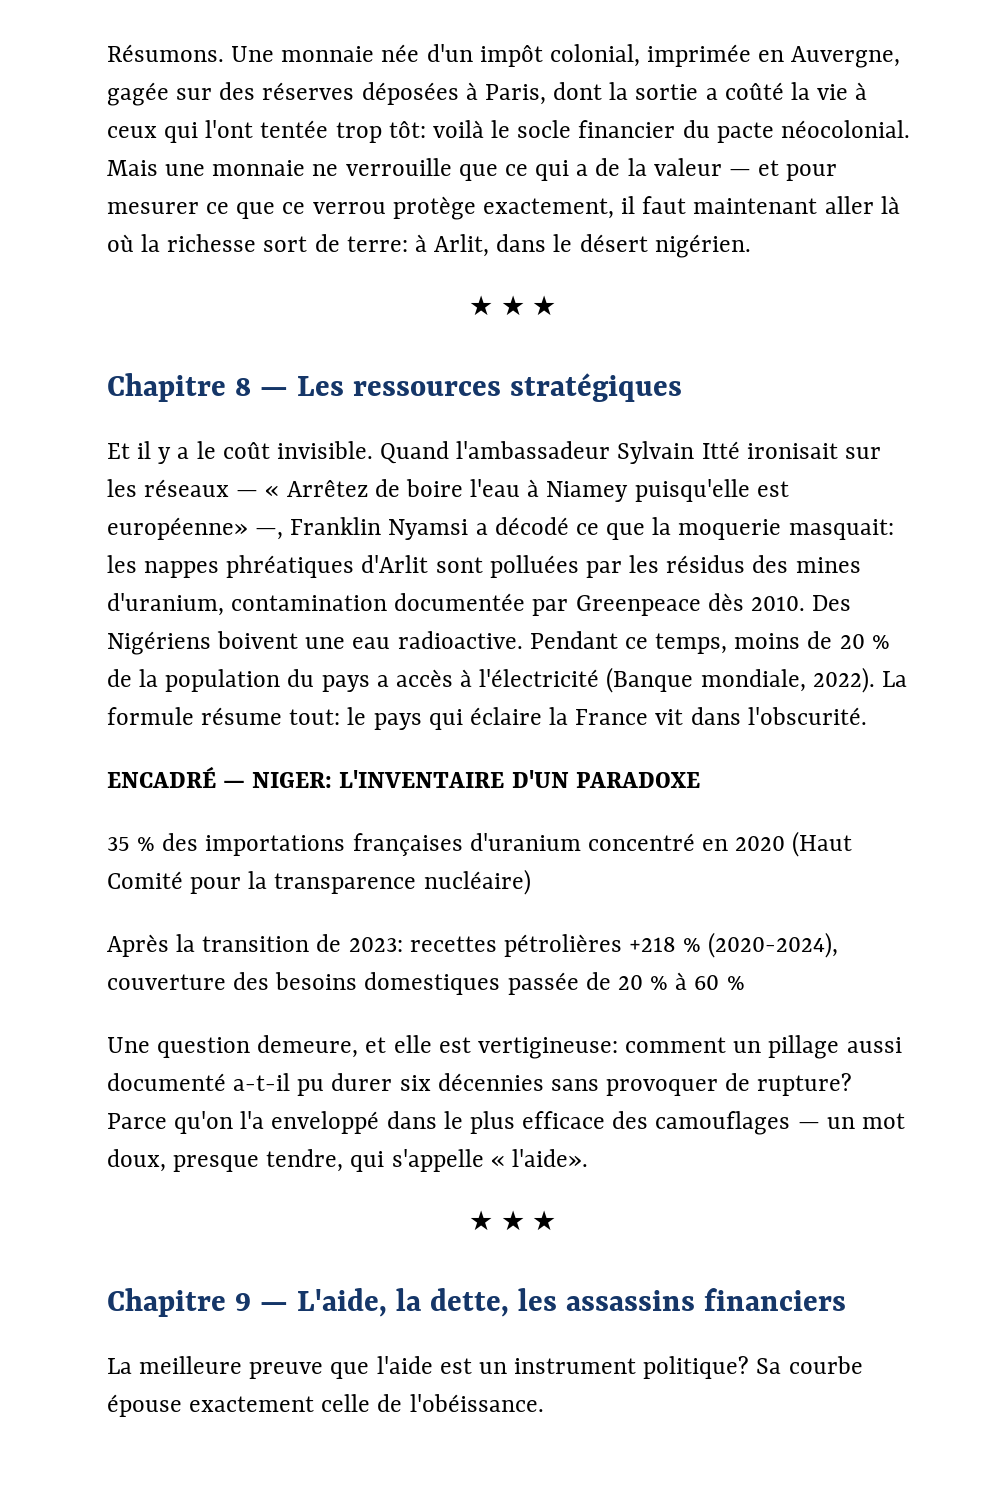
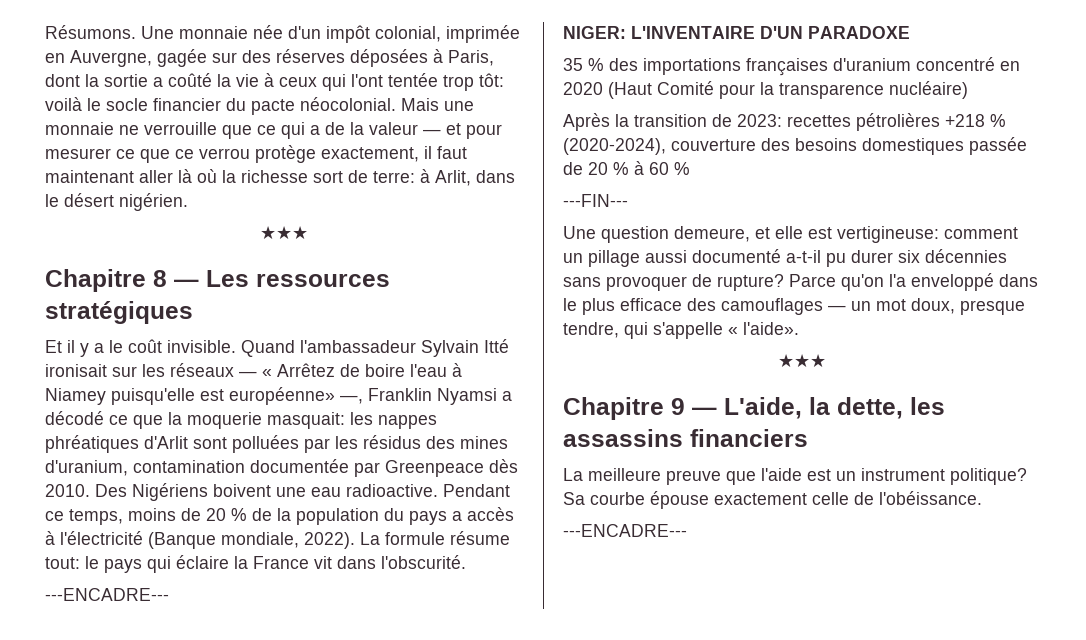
[469,295,556,316] ★ ★ ★ -> [260,225,308,240] ★★★
[107,766,246,788] ENCADRÉ — -> [45,588,169,601] ---ENCADRE--- //
(745, 983) none -> [563,194,628,207] // ---FIN---
[469,1210,556,1231] ★ ★ ★ -> [778,353,826,368] ★★★
(544, 1403) none -> [563,524,687,537] // ---ENCADRE---

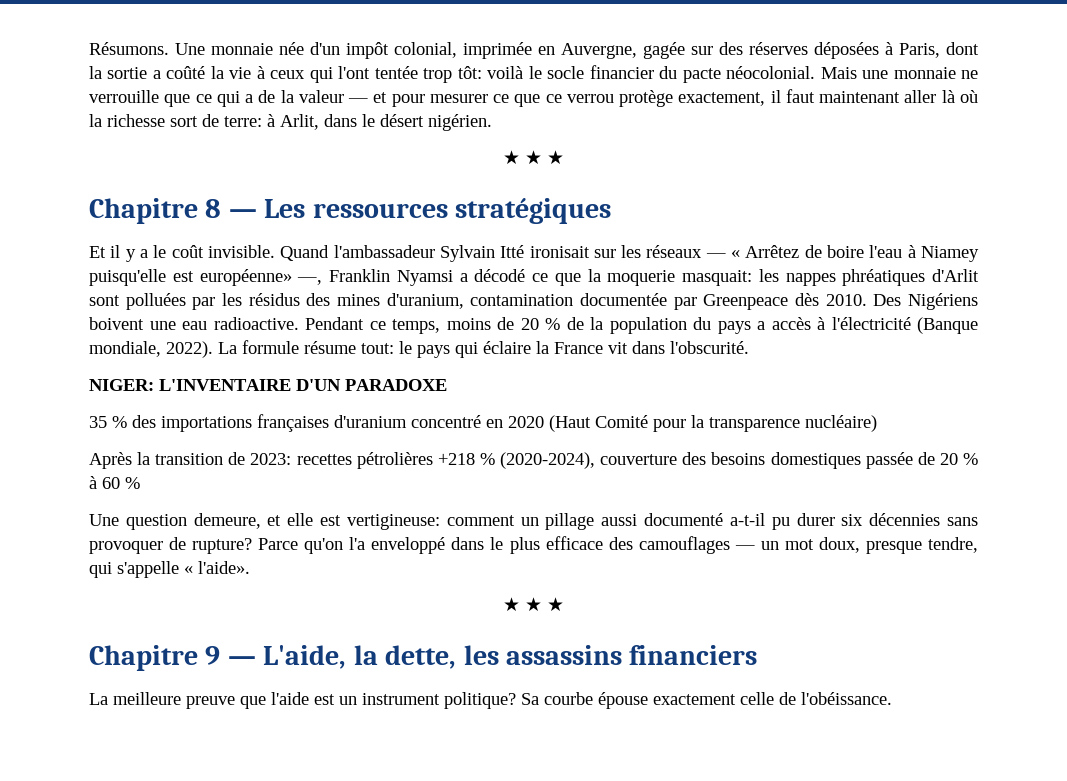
[260,225,308,240] ★★★ -> [503,150,564,165] ★ ★ ★
[45,588,169,601] // ---ENCADRE--- -> (749, 347) none
[563,194,628,207] // ---FIN--- -> (140, 483) none
[778,353,826,368] ★★★ -> [503,597,564,612] ★ ★ ★
[563,524,687,537] // ---ENCADRE--- -> (892, 698) none

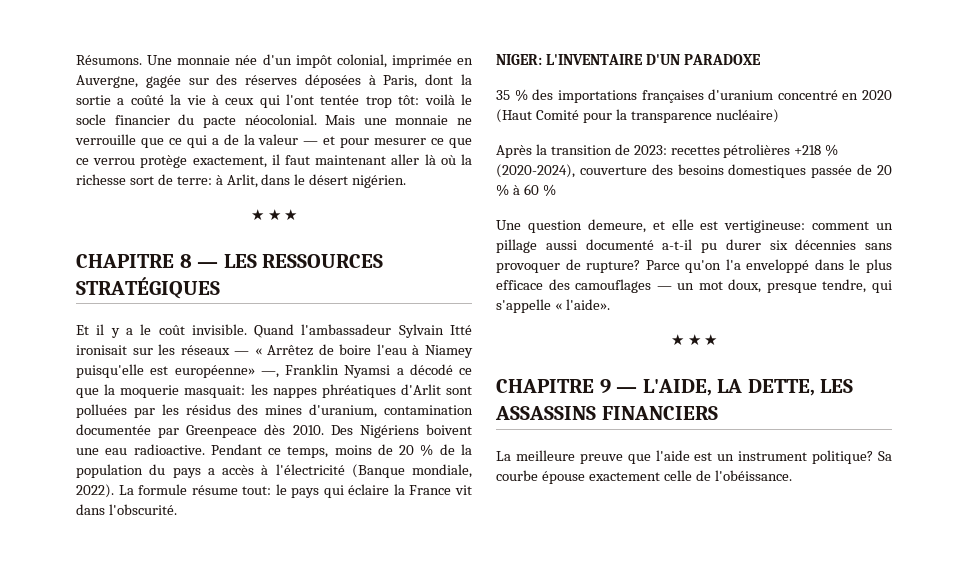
[89,198,198,224] Chapitre -> [76,254,174,268] CHAPITRE
[264,198,612,224] Les ressources stratégiques -> [223,254,384,268] [76,277,220,299] LES RESSOURCES STRATÉGIQUES
[89,645,198,671] Chapitre -> [496,379,594,393] CHAPITRE
[263,645,758,669] L'aide, la dette, les assassins financiers -> [642,379,854,396] [495,406,718,420] L'AIDE, LA DETTE, LES ASSASSINS FINANCIERS

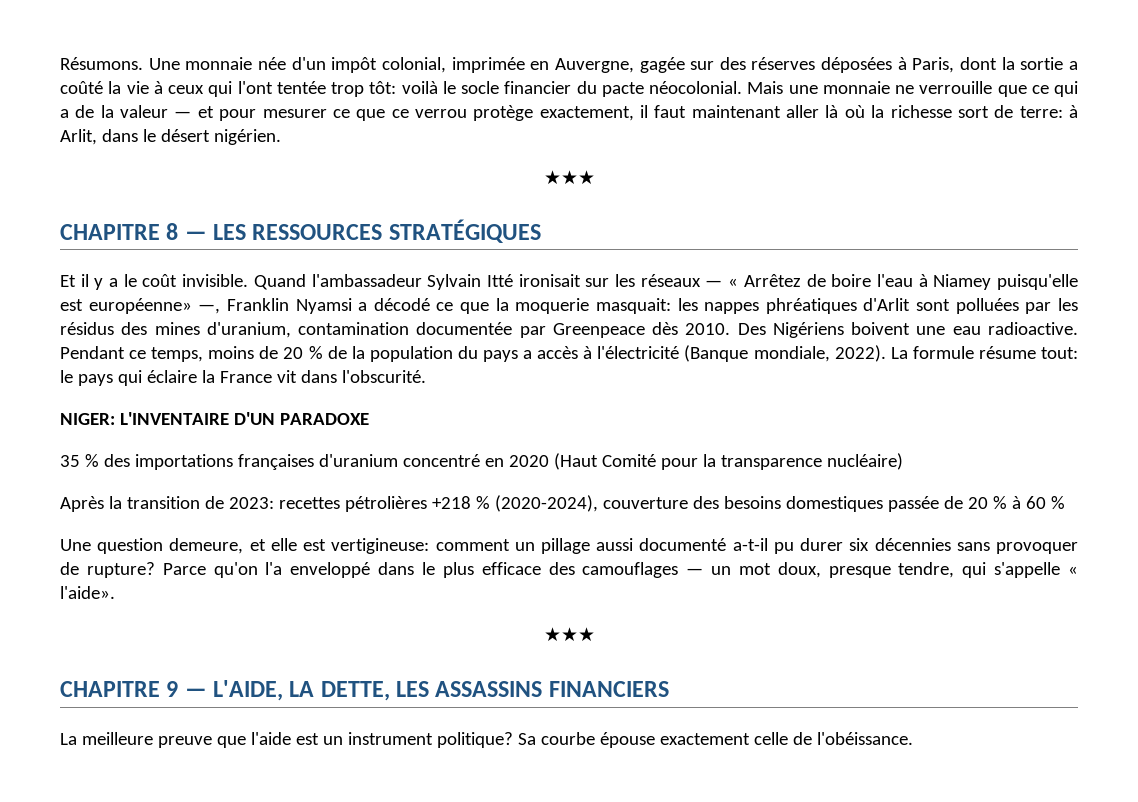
[250,209,298,221] ★ ★ ★ -> [543,170,595,185] ★★★
[670,334,718,346] ★ ★ ★ -> [543,627,595,642] ★★★

